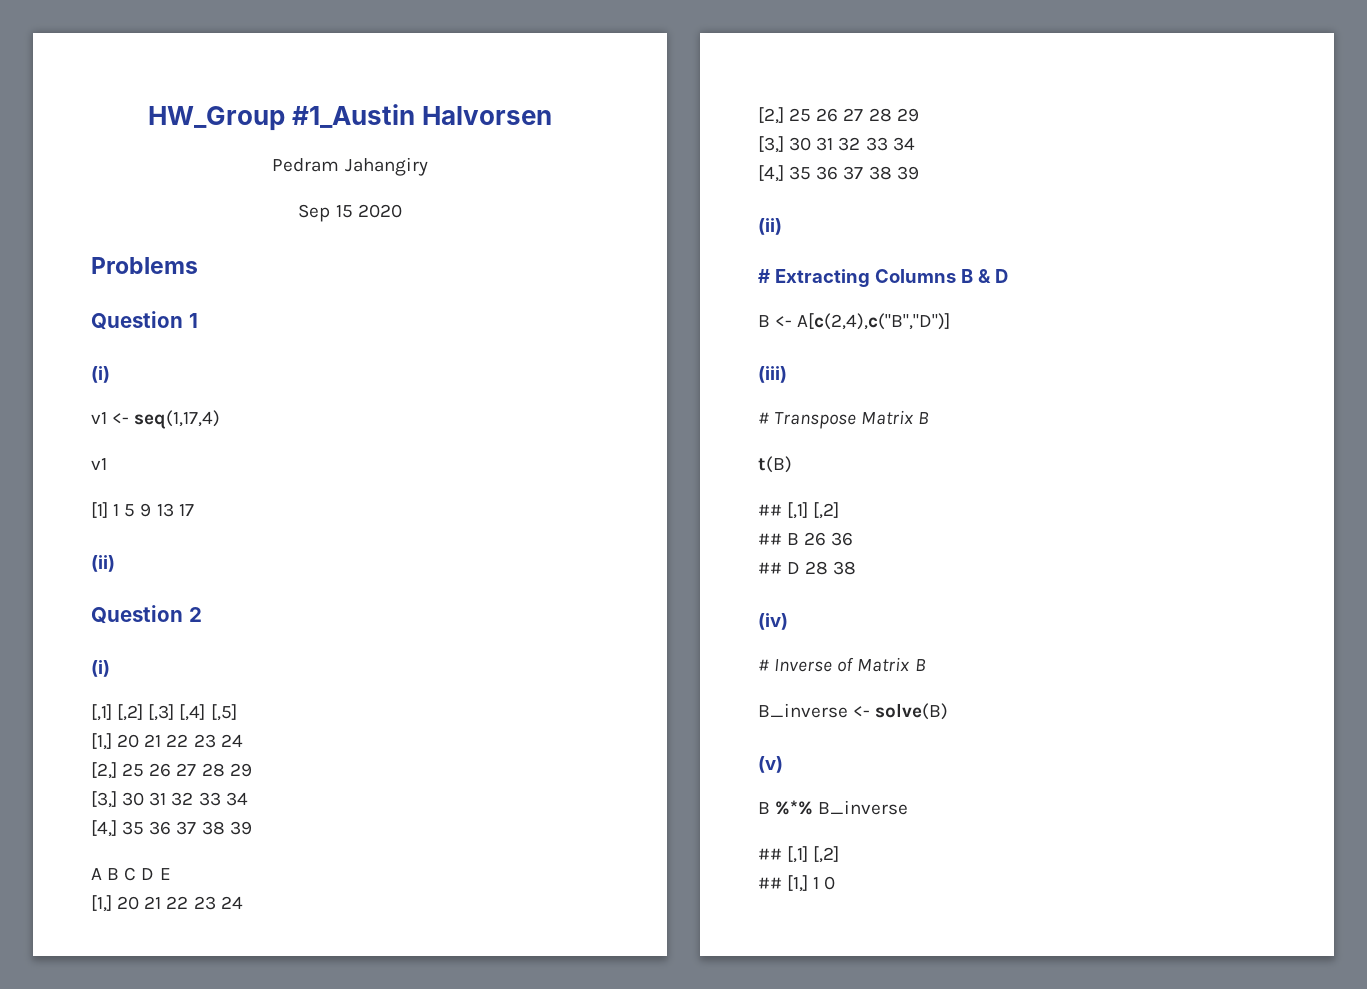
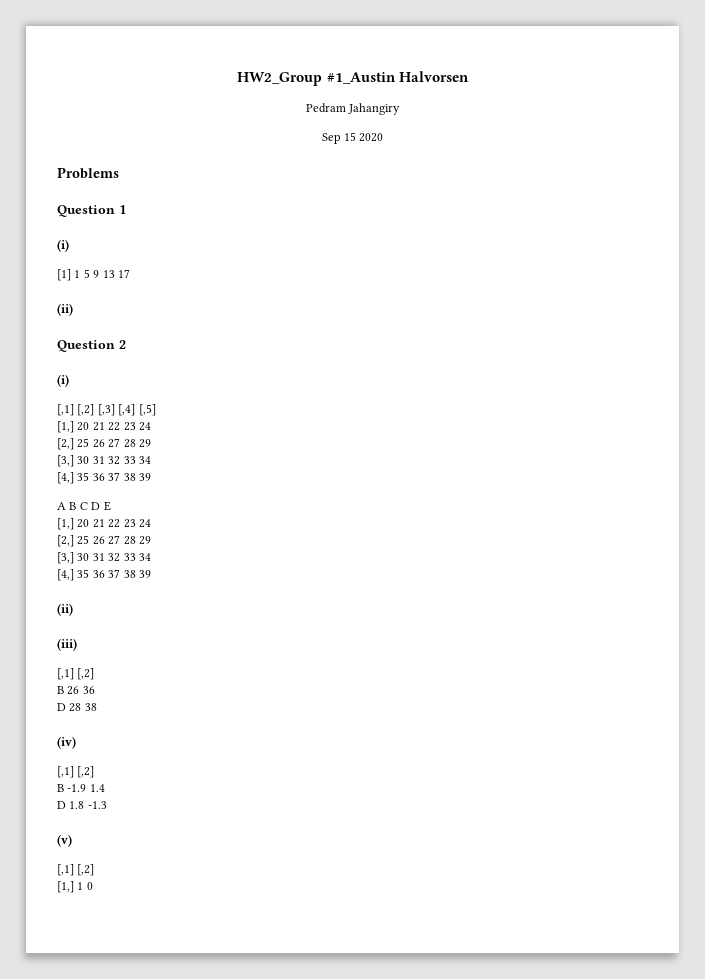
[147,106,285,131] HW_Group -> [237,72,323,86] HW2_Group
[91,410,221,429] [91,458,107,470] // v1 <- seq(1,17,4) // v1 -> (69, 245) none
[758,269,1008,287] [758,313,951,330] [758,366,787,383] [758,410,930,429] [758,456,792,473] [758,502,840,519] [758,533,782,545] # Extracting Columns B & D // B <- A[c(2,4),c("B","D")] // (iii) // # Transpose Matrix B // t(B) // ## [,1] [,2] // ## -> [57,638,77,651] [57,668,95,680] (iii) // [,1] [,2] //
[758,562,782,574] ## -> (95, 690) none
[758,657,926,672] [758,703,949,720] [758,756,783,773] [758,800,909,815] [758,846,840,863] [758,877,782,889] # Inverse of Matrix B // B_inverse <- solve(B) // (v) // B %*% B_inverse // ## [,1] [,2] // ## -> [57,766,95,778] [57,784,105,792] [57,801,107,809] [57,834,72,847] [57,864,95,876] [,1] [,2] // B -1.9 1.4 // D 1.8 -1.3 // (v) // [,1] [,2] //

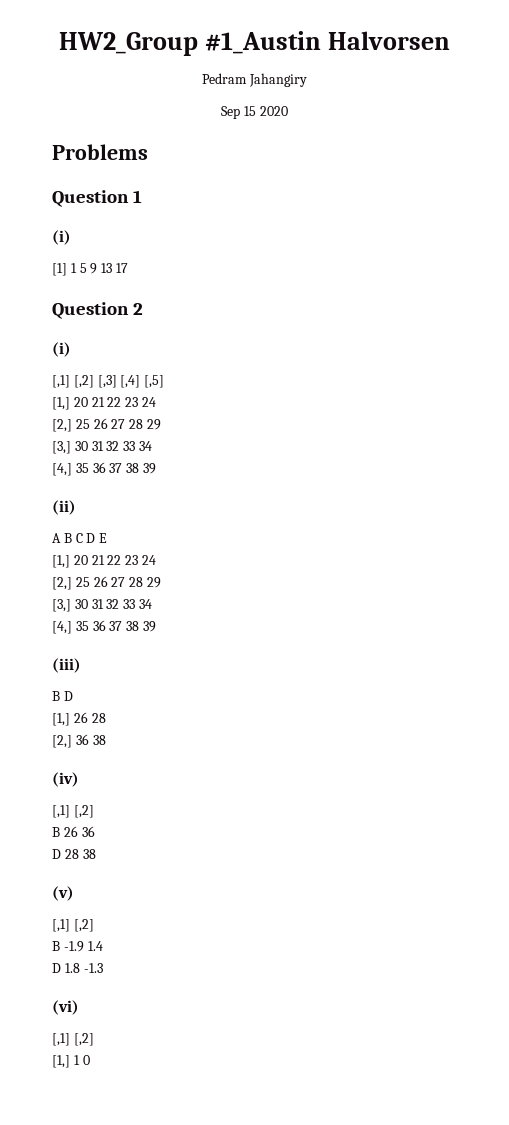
[57,303,73,316] // (ii) -> (128, 268) none
(151, 477) none -> [52,500,76,515] // (ii)
[57,603,73,616] [57,638,77,651] (ii) // (iii) -> [52,658,81,673] [52,691,73,701] [52,712,106,726] [52,734,106,748] [52,772,79,787] (iii) // B D // [1,] 26 28 // [2,] 36 38 // (iv)
[57,736,76,749] (iv) -> [52,886,74,901] (v)
[57,834,72,847] (v) -> [52,1000,79,1015] (vi)

